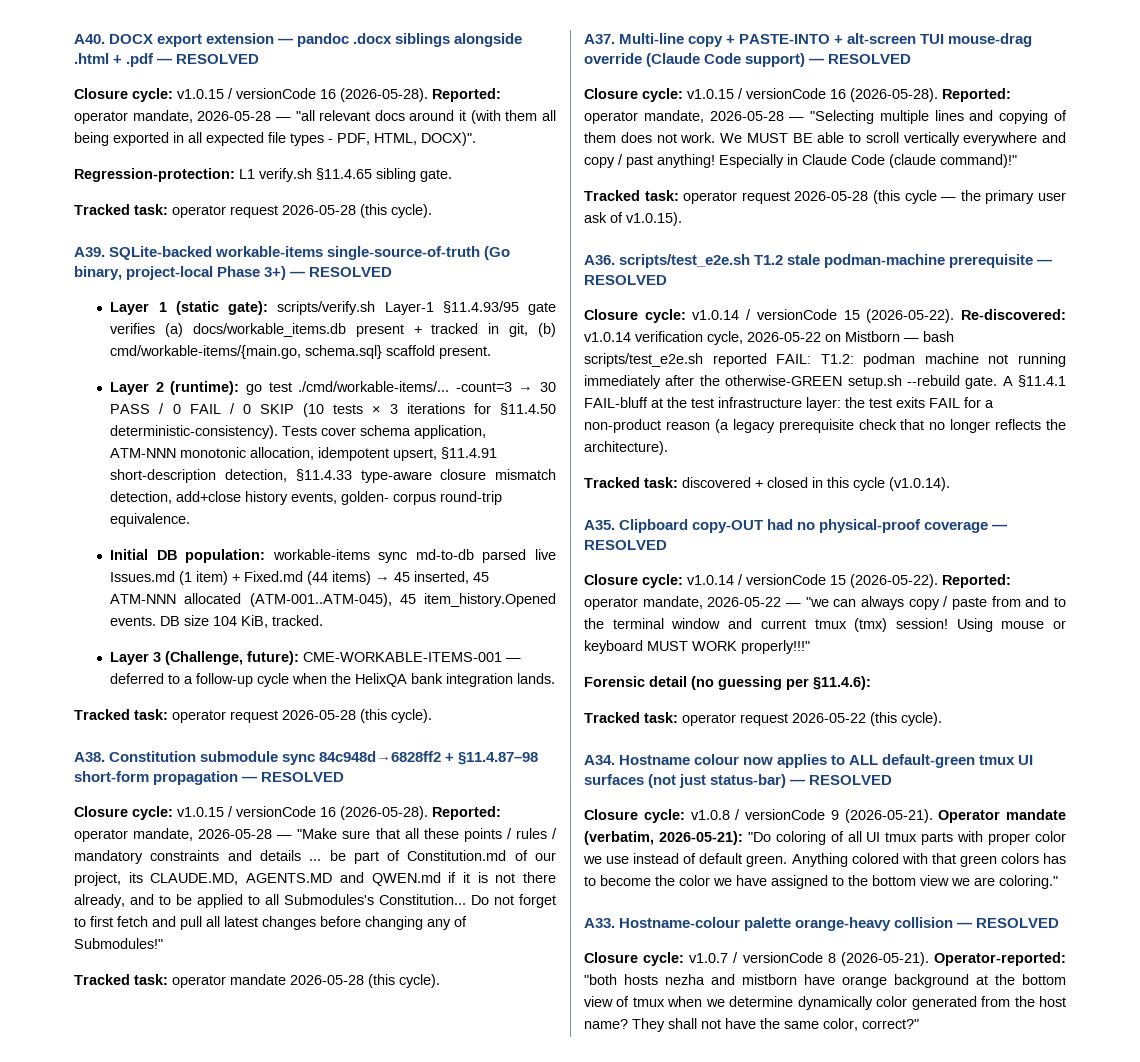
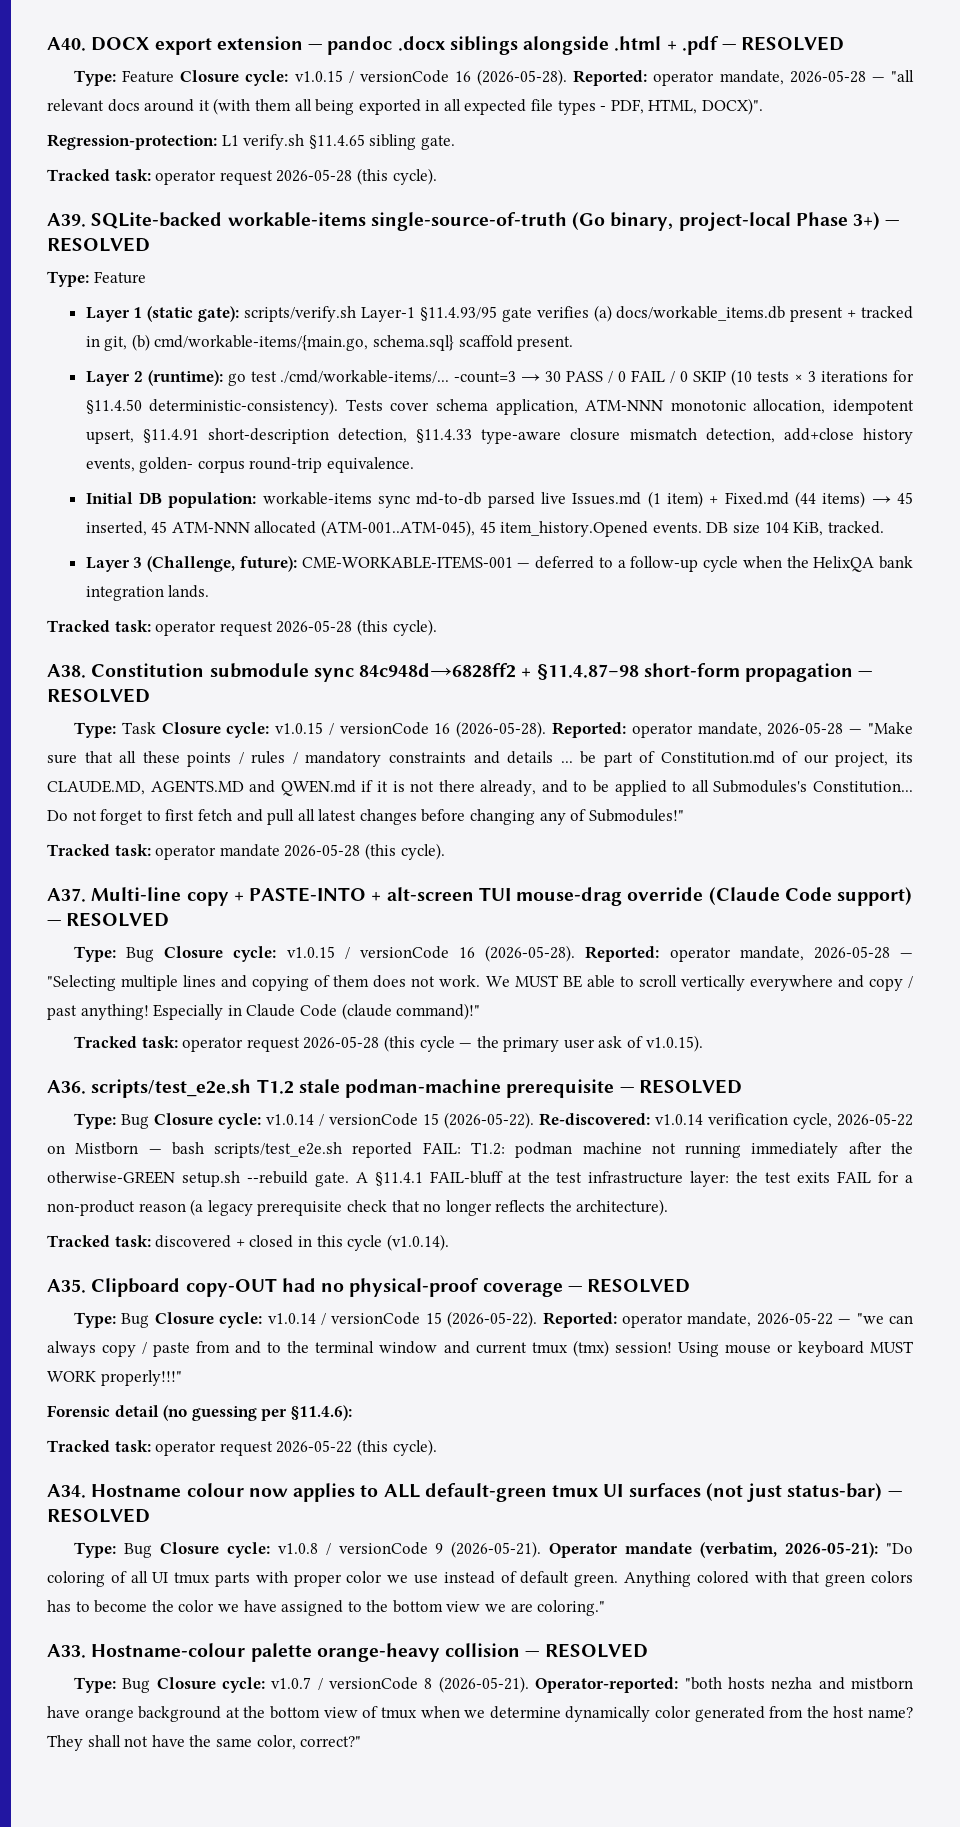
(260, 59) none -> [73,70,175,86] Type: Feature
(393, 272) none -> [47,271,146,287] // Type: Feature
(345, 777) none -> [73,722,156,738] Type: Task
(912, 59) none -> [73,946,155,962] Type: Bug
(667, 280) none -> [73,1113,149,1129] Type: Bug
(667, 545) none -> [73,1312,150,1328] Type: Bug
(893, 780) none -> [73,1542,152,1558] Type: Bug
(1060, 923) none -> [73,1677,151,1693] Type: Bug

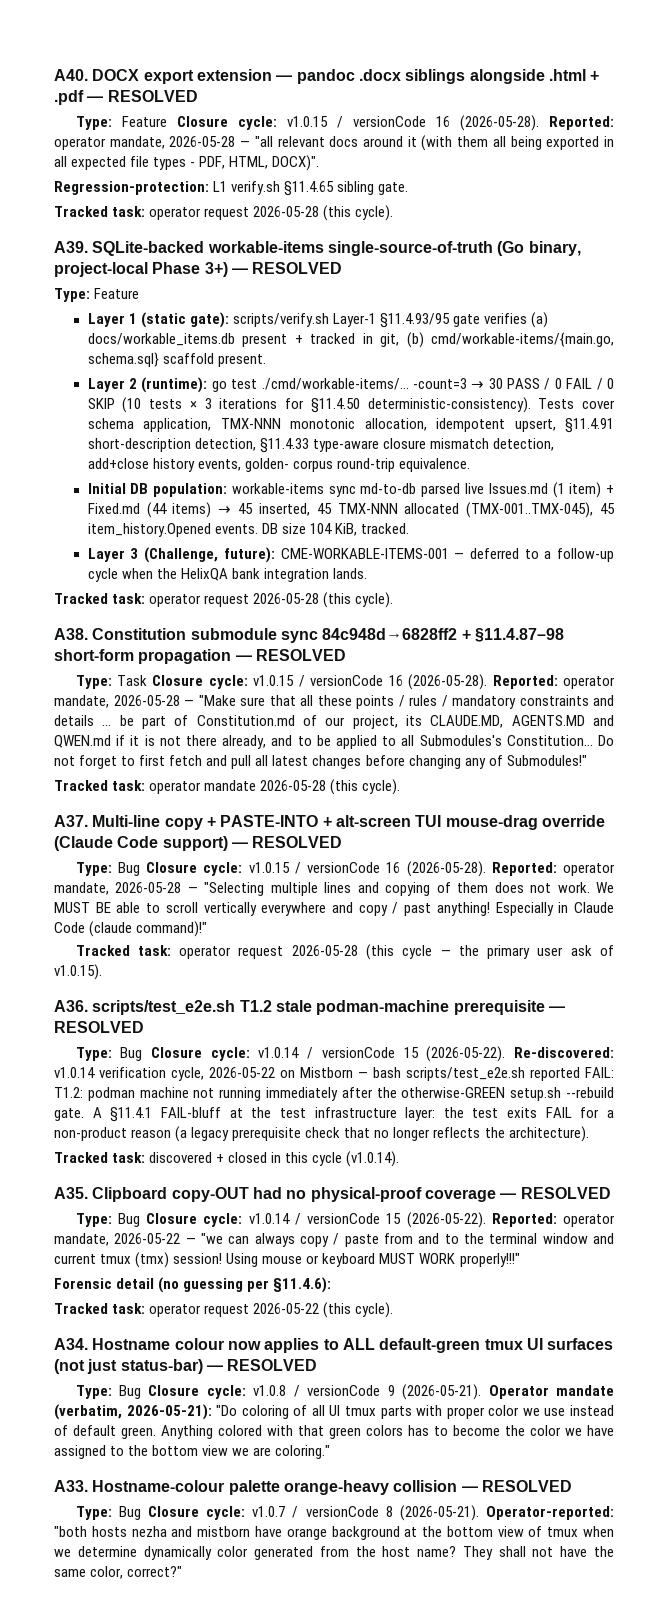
[585,399,664,411] ATM-NNN -> [220,418,281,429] TMX-NNN
[171,520,475,537] ATM-NNN allocated (ATM-001..ATM-045), -> [337,502,594,518] TMX-NNN allocated (TMX-001..TMX-045),

